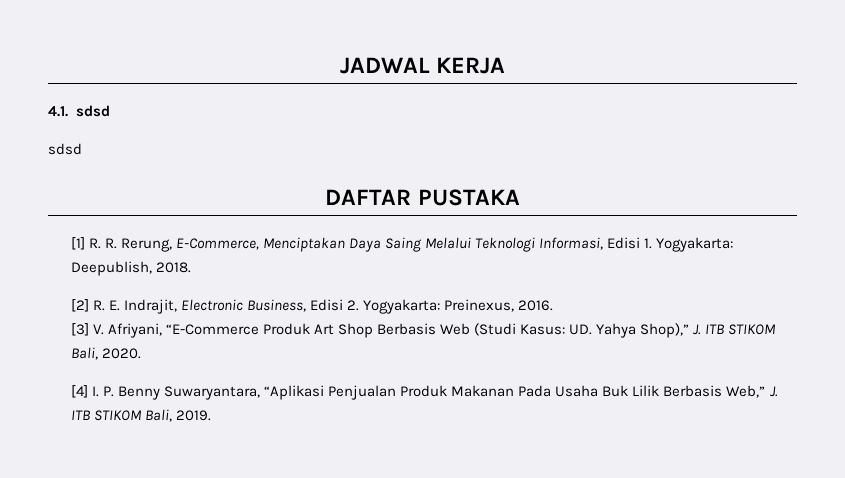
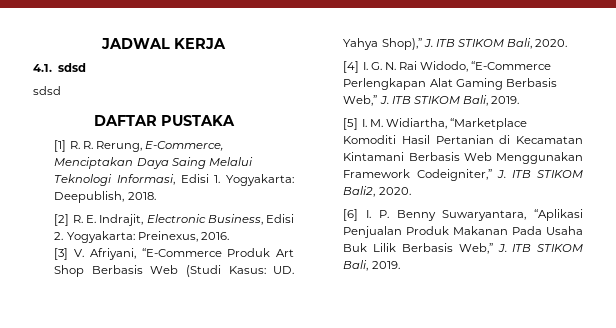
(99, 391) none -> [370,61,552,72] [343,78,557,90] [343,95,520,106] [343,118,527,130] [343,135,583,144] [343,152,583,164] [343,169,583,181] [343,186,411,197] [343,209,372,221] G. N. Rai Widodo, “E-Commerce Perlengkapan Alat Gaming Berbasis Web,” J. ITB STIKOM Bali, 2019. // [5] I. M. Widiartha, “Marketplace Komoditi Hasil Pertanian di Kecamatan Kintamani Berbasis Web Menggunakan Framework Codeigniter,” J. ITB STIKOM Bali2, 2020. // [6] I.

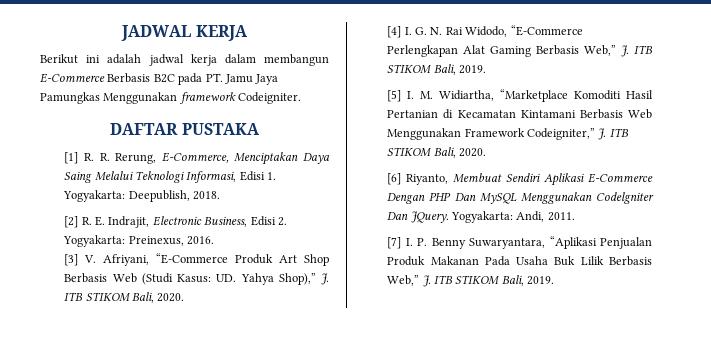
[33,63,86,72] [33,86,61,95] 4.1. sdsd // sdsd -> [40,54,329,66] [40,73,279,85] [40,92,302,104] Berikut ini adalah jadwal kerja dalam membangun E-Commerce Berbasis B2C pada PT. Jamu Jaya Pamungkas Menggunakan framework Codeigniter.
[343,186,376,197] Bali2, -> [433,147,456,158] Bali,
(359, 215) none -> [406,173,653,186] [387,192,654,204] [387,211,575,223] [387,237,402,249] Riyanto, Membuat Sendiri Aplikasi E-Commerce Dengan PHP Dan MySQL Menggunakan Codelgniter Dan JQuery. Yogyakarta: Andi, 2011. // [7]

